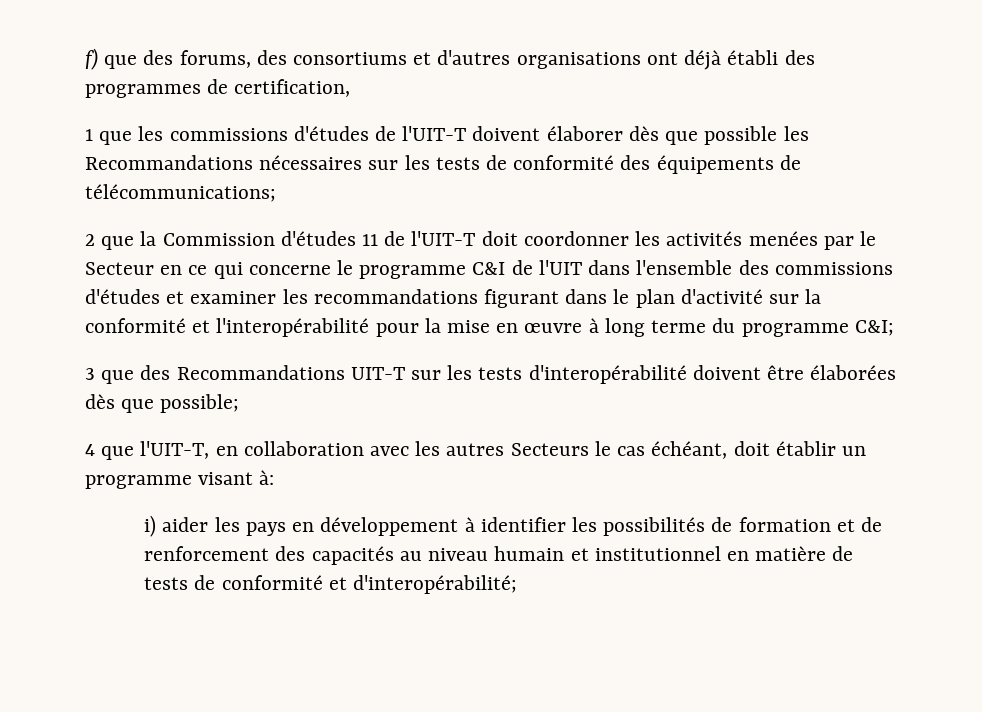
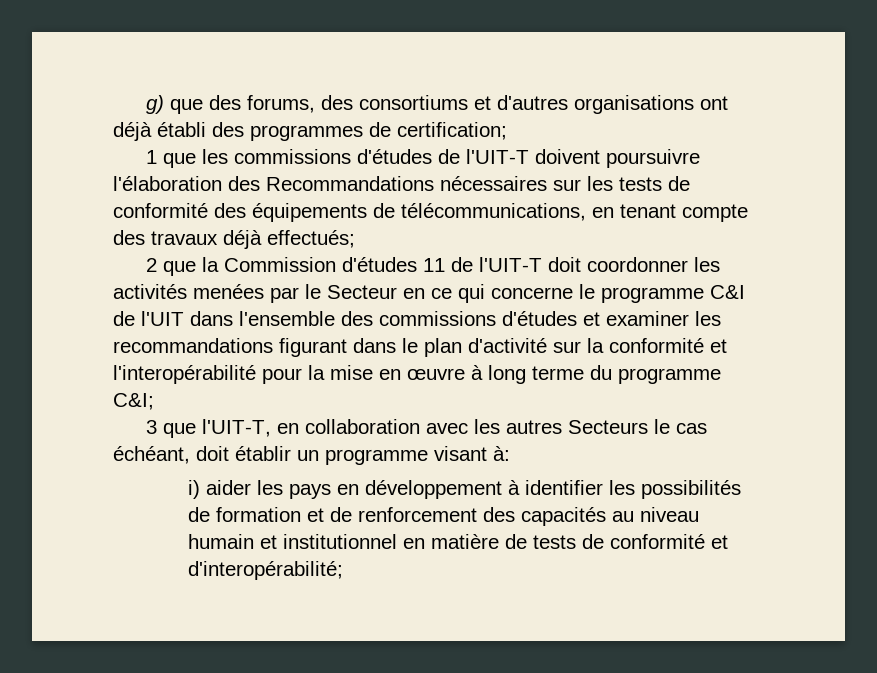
[85,48,98,70] f) -> [146,95,165,114] g)
[234,79,351,97] certification, -> [397,122,507,140] certification;
[546,126,809,145] élaborer dès que possible les -> [606,149,701,168] [113,176,260,191] poursuivre l'élaboration des
[85,184,276,202] télécommunications; -> [401,203,748,222] [113,230,355,249] télécommunications, en tenant compte des travaux déjà effectués;
[140,365,897,384] [85,394,240,413] [85,444,135,460] des Recommandations UIT-T sur les tests d'interopérabilité doivent être élaborées dès que possible; // 4 que -> (197, 430) none

